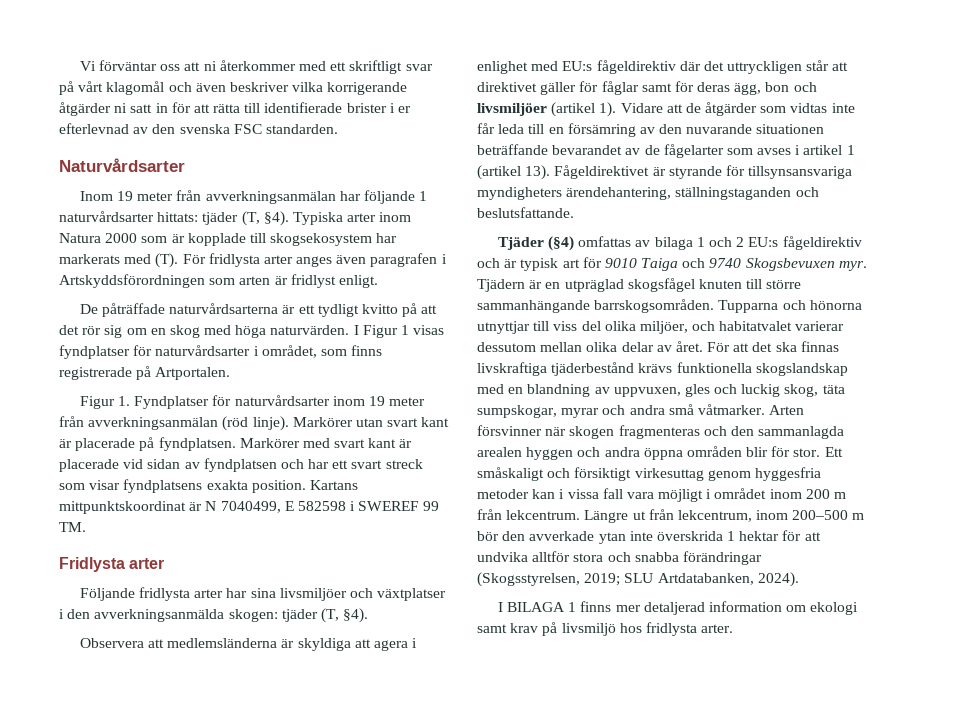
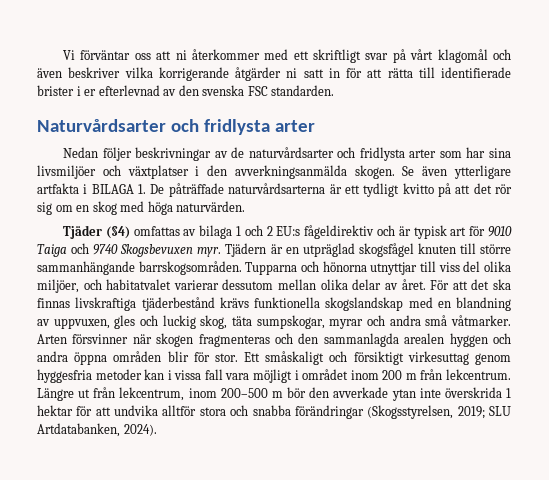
[79,190,428,204] [59,211,412,226] [59,233,398,246] [59,253,447,268] [59,274,378,288] // Inom 19 meter från avverkningsanmälan har följande 1 naturvårdsarter hittats: tjäder (T, §4). Typiska arter inom Natura 2000 som är kopplade till skogsekosystem har markerats med (T). För fridlysta arter anges även paragrafen i Artskyddsförordningen som arten är fridlyst enligt. // -> [171,119,316,135] [62,147,511,161] [37,165,511,179] [37,183,147,194] och fridlysta arter // Nedan följer beskrivningar av de naturvårdsarter och fridlysta arter som har sina livsmiljöer och växtplatser i den avverkningsanmälda skogen. Se även ytterligare artfakta i BILAGA 1.
[353,325,445,338] [59,345,383,359] [59,366,231,380] [79,395,426,409] [59,416,450,431] [59,437,413,451] [59,458,423,472] [59,479,358,493] [59,501,440,514] [59,522,86,532] [59,557,165,572] [79,587,447,601] [59,608,369,623] [79,638,418,651] [477,60,849,74] [477,81,817,95] [477,102,855,117] [477,123,825,137] [477,144,855,158] [477,165,853,180] [477,187,819,200] [477,207,574,218] I Figur 1 visas fyndplatser för naturvårdsarter i området, som finns registrerade på Artportalen. // Figur 1. Fyndplatser för naturvårdsarter inom 19 meter från avverkningsanmälan (röd linje). Markörer utan svart kant är placerade på fyndplatsen. Markörer med svart kant är placerade vid sidan av fyndplatsen och har ett svart streck som visar fyndplatsens exakta position. Kartans mittpunktskoordinat är N 7040499, E 582598 i SWEREF 99 TM. // Fridlysta arter // Följande fridlysta arter har sina livsmiljöer och växtplatser i den avverkningsanmälda skogen: tjäder (T, §4). // Observera att medlemsländerna är skyldiga att agera i enlighet med EU:s fågeldirektiv där det uttryckligen står att direktivet gäller för fåglar samt för deras ägg, bon och livsmiljöer (artikel 1). Vidare att de åtgärder som vidtas inte får leda till en försämring av den nuvarande situationen beträffande bevarandet av de fågelarter som avses i artikel 1 (artikel 13). Fågeldirektivet är styrande för tillsynsansvariga myndigheters ärendehantering, ställningstaganden och beslutsfattande. -> (246, 206) none
[497,601,859,615] [477,622,734,636] // I BILAGA 1 finns mer detaljerad information om ekologi samt krav på livsmiljö hos fridlysta arter. -> (157, 430) none

